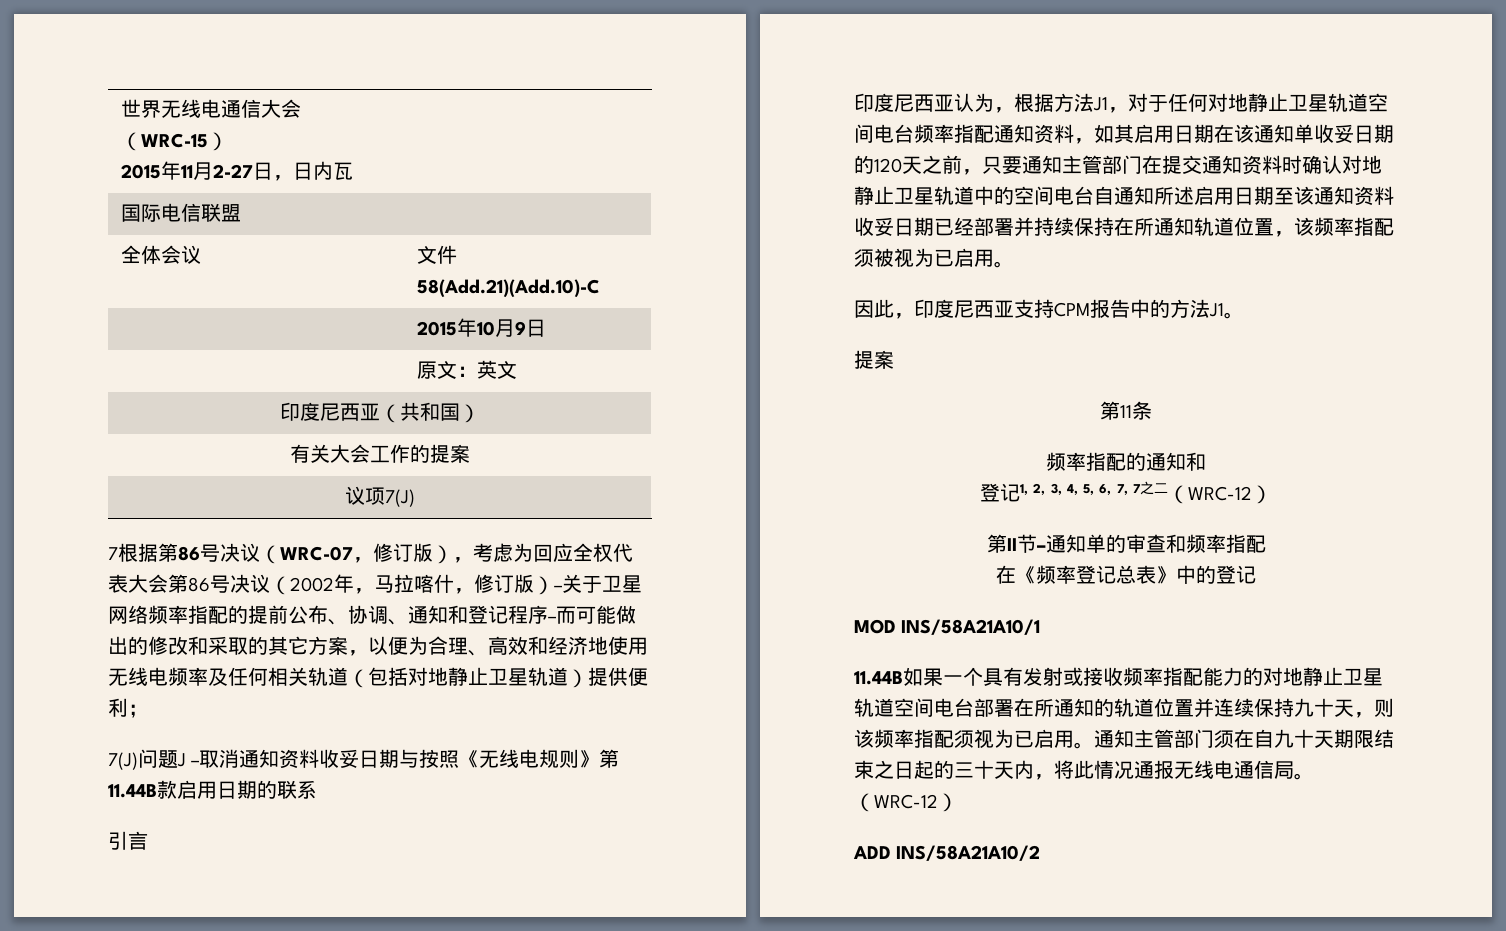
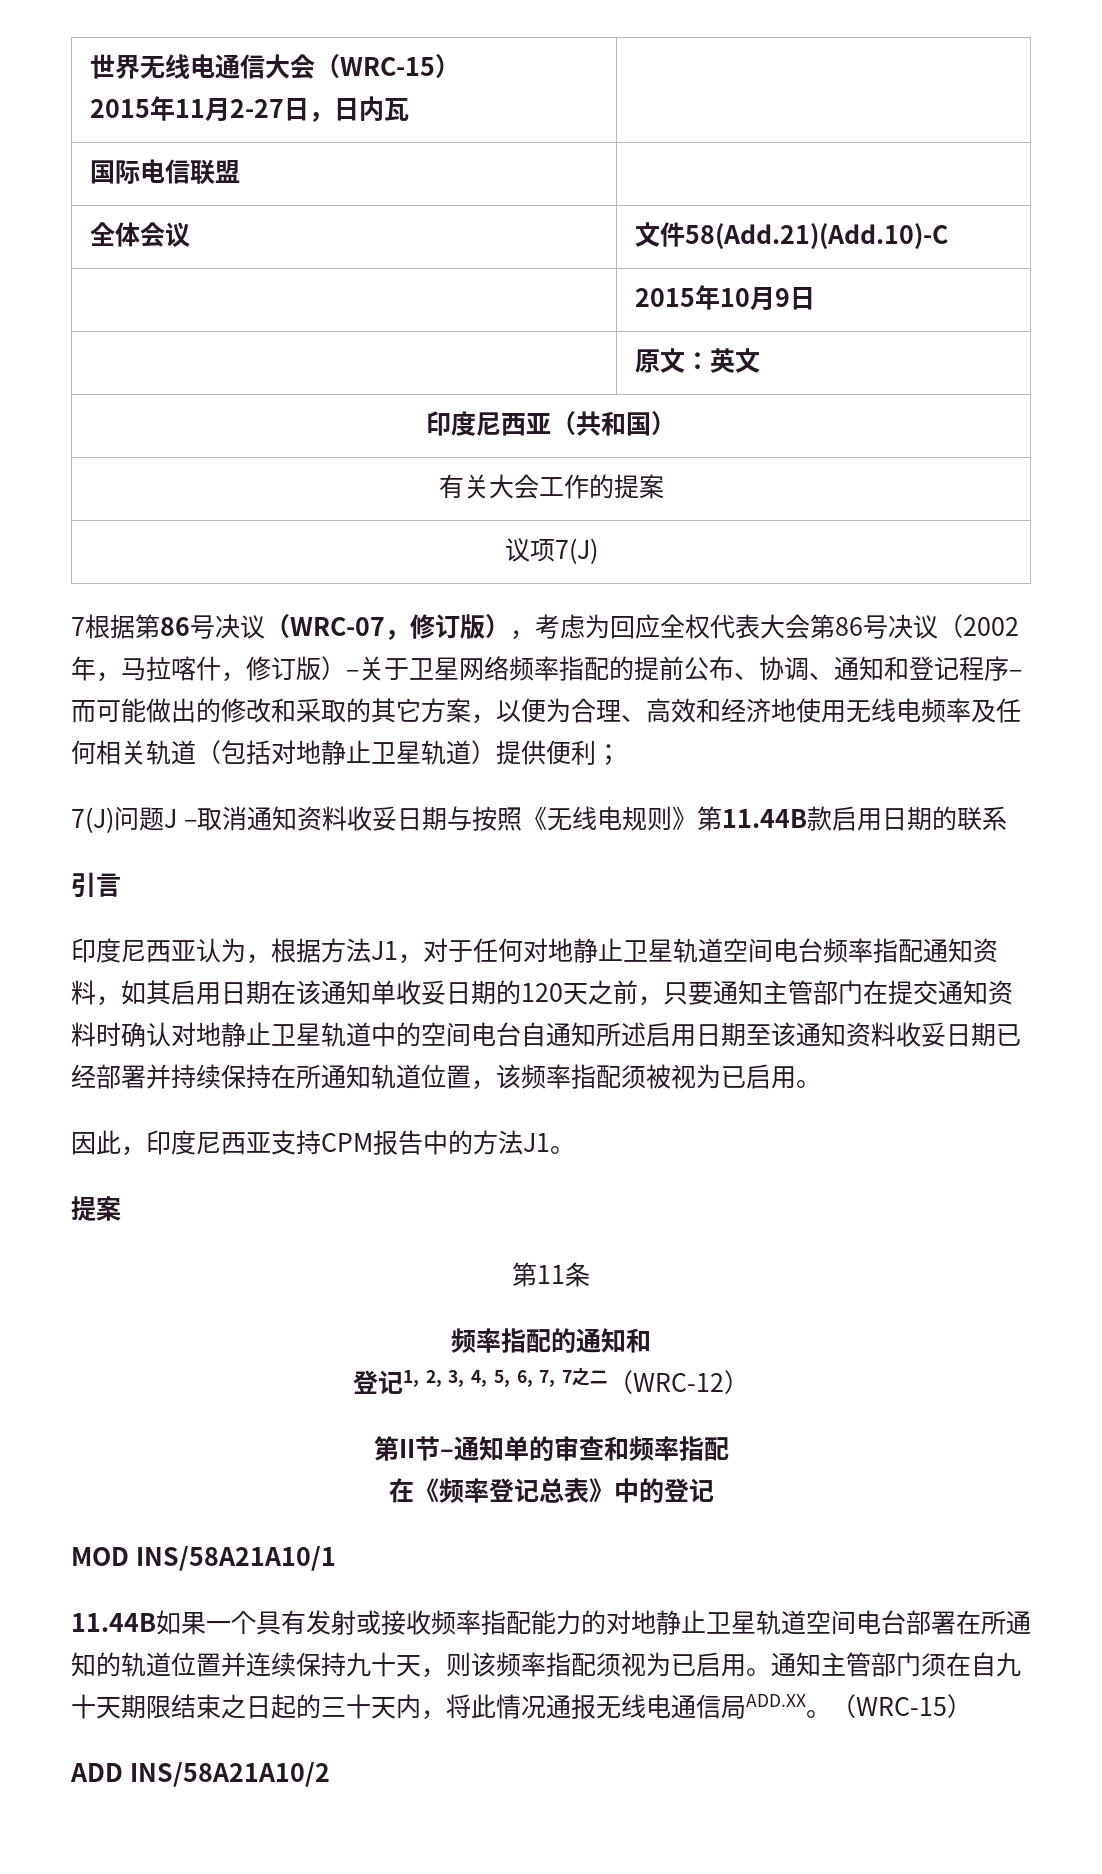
[1294,773,1314,780] [854,793,938,812] 。（WRC-12 -> [746,1694,806,1707] [806,1694,947,1718] ADD.XX。（WRC-15

